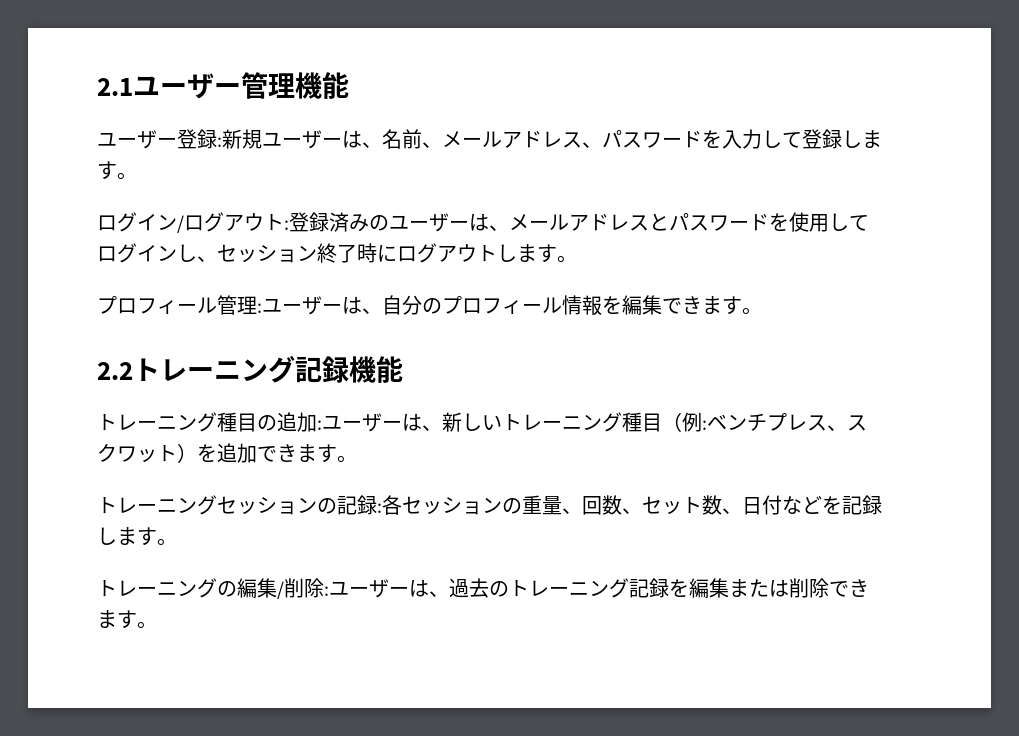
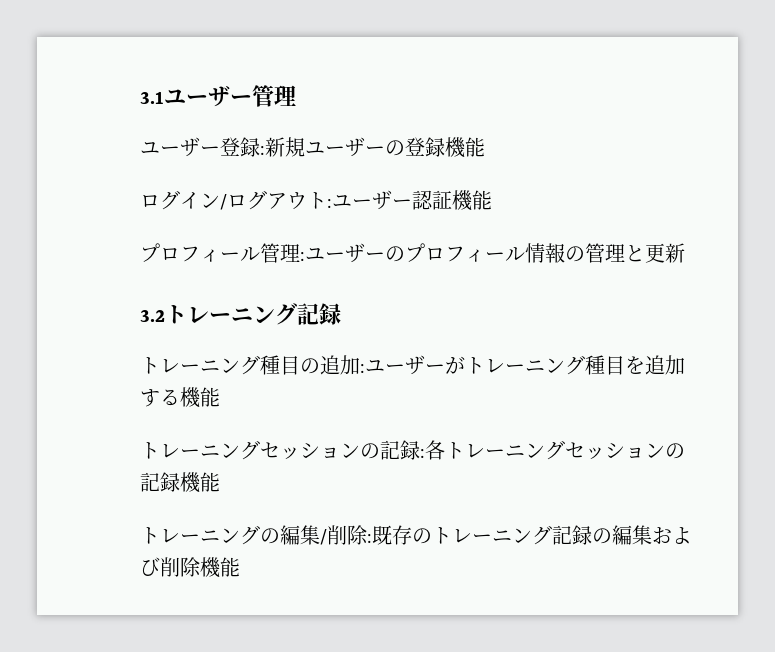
[97,78,133,96] 2.1 -> [140,91,164,104] 3.1
[295,72,349,99] 機能 -> (296, 95) none
[342,129,882,149] [97,161,137,180] は、名前、メールアドレス、パスワードを入力して登録します。 -> [385,137,485,158] の登録機能
[289,212,869,232] [97,243,577,263] 登録済みのユーザーは、メールアドレスとパスワードを使用してログインし、セッション終了時にログアウトします。 -> [332,190,492,211] ユーザー認証機能
[342,295,422,315] は、自分 -> (385, 256) none
[602,295,762,315] [97,355,403,383] を編集できます。 // 2.2トレーニング記録機能 -> [565,243,685,263] [140,303,341,325] の管理と更新 // 3.2トレーニング記録
[402,412,867,432] [97,443,357,463] は、新しいトレーニング種目（例:ベンチプレス、スクワット）を追加できます。 -> [445,355,685,375] [140,387,220,408] がトレーニング種目を追加する機能
[402,495,882,515] [97,527,177,546] セッションの重量、回数、セット数、日付などを記録します。 -> [445,440,685,460] [140,472,220,493] トレーニングセッションの記録機能
[329,578,489,598] ユーザーは、過去 -> [372,525,412,545] 既存
[669,578,869,598] [97,610,157,629] を編集または削除できます。 -> [592,525,692,545] [140,557,240,578] の編集および削除機能

